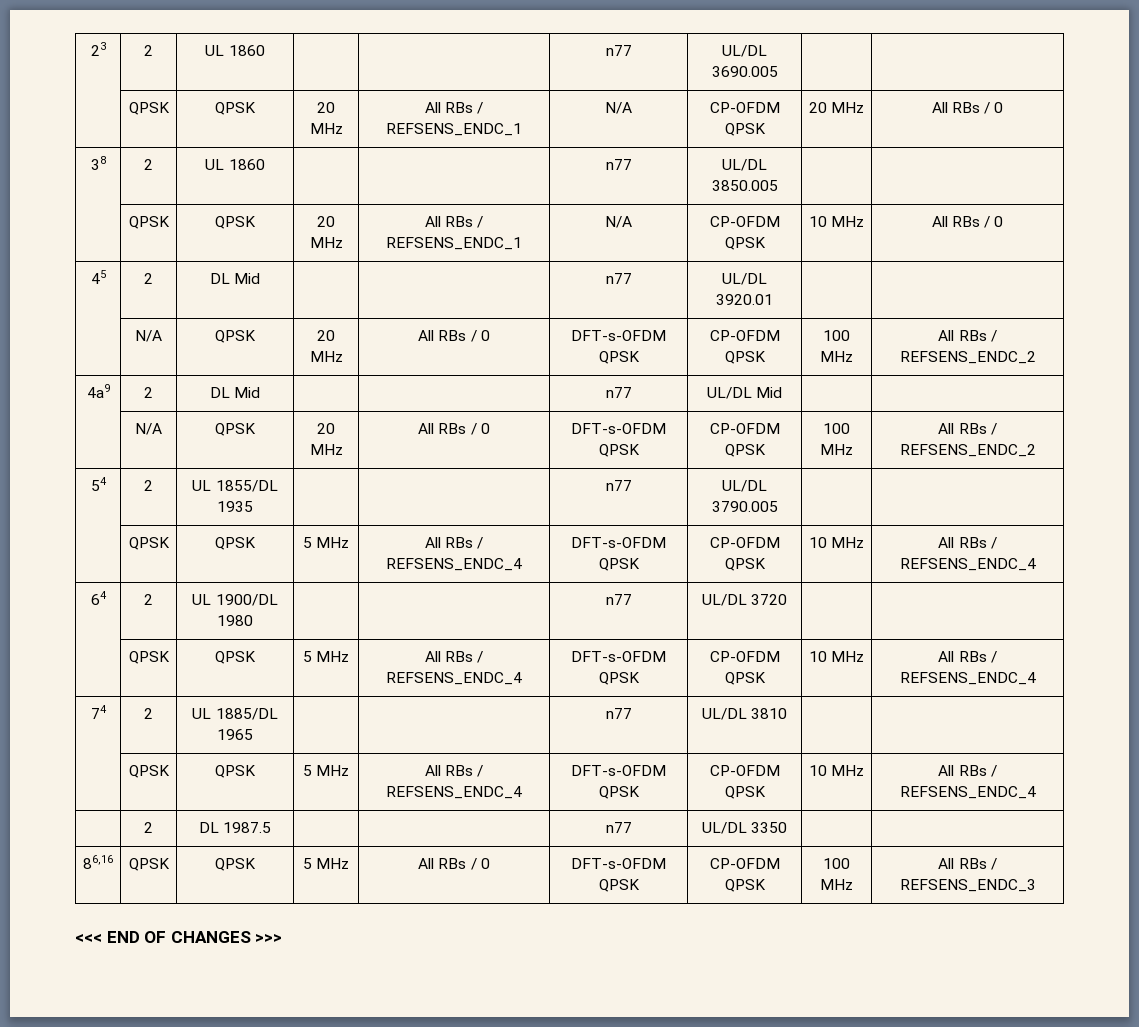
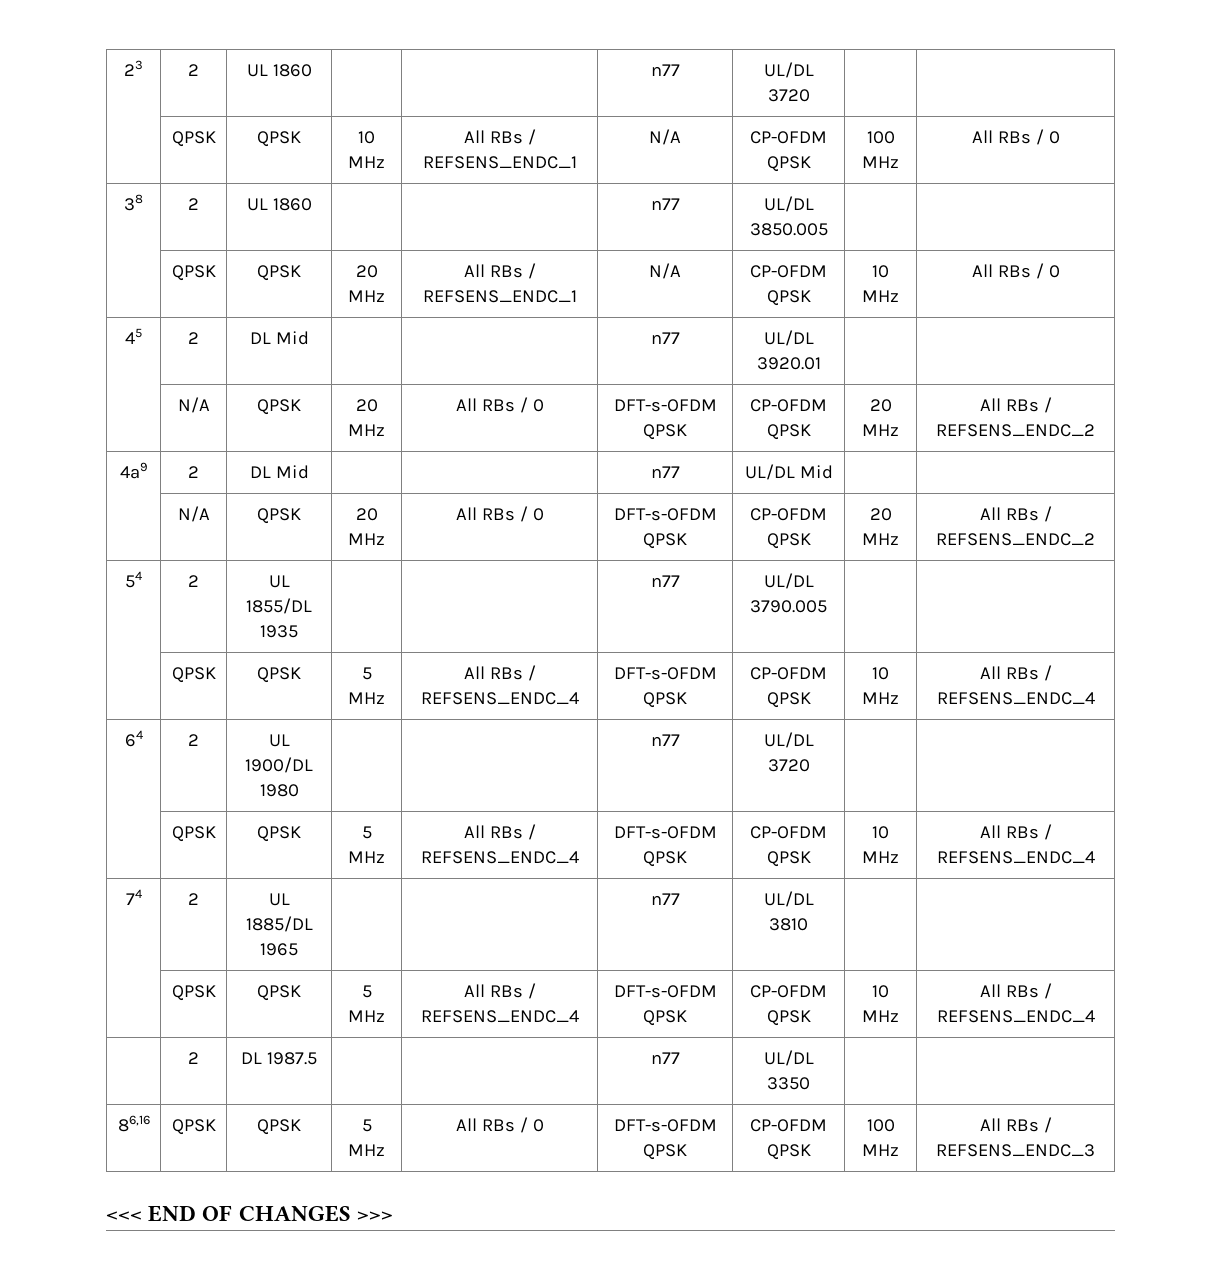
[711,66,778,77] [128,102,170,115] [215,102,256,115] [317,102,335,113] [309,123,343,134] [424,102,484,114] [386,123,522,136] [605,102,632,114] [709,102,780,113] [724,123,766,136] [808,102,827,113] 3690.005 | | // | QPSK | QPSK | 20 MHz | All RBs / REFSENS_ENDC_1 | N/A | CP-OFDM QPSK | 20 -> [767,89,810,102] [171,131,216,147] [257,131,301,147] [358,131,375,144] [348,156,385,168] [463,129,536,145] [422,156,577,169] [649,129,681,145] [750,131,827,144] [766,156,811,172] [866,131,895,144] 3720 | | // | QPSK | QPSK | 10 MHz | All RBs / REFSENS_ENDC_1 | N/A | CP-OFDM QPSK | 100
[823,330,850,341] 100 -> [869,399,892,412] 20
[823,423,850,434] 100 -> [869,508,892,521] 20

